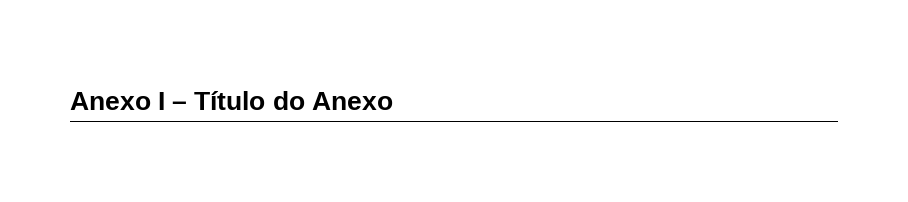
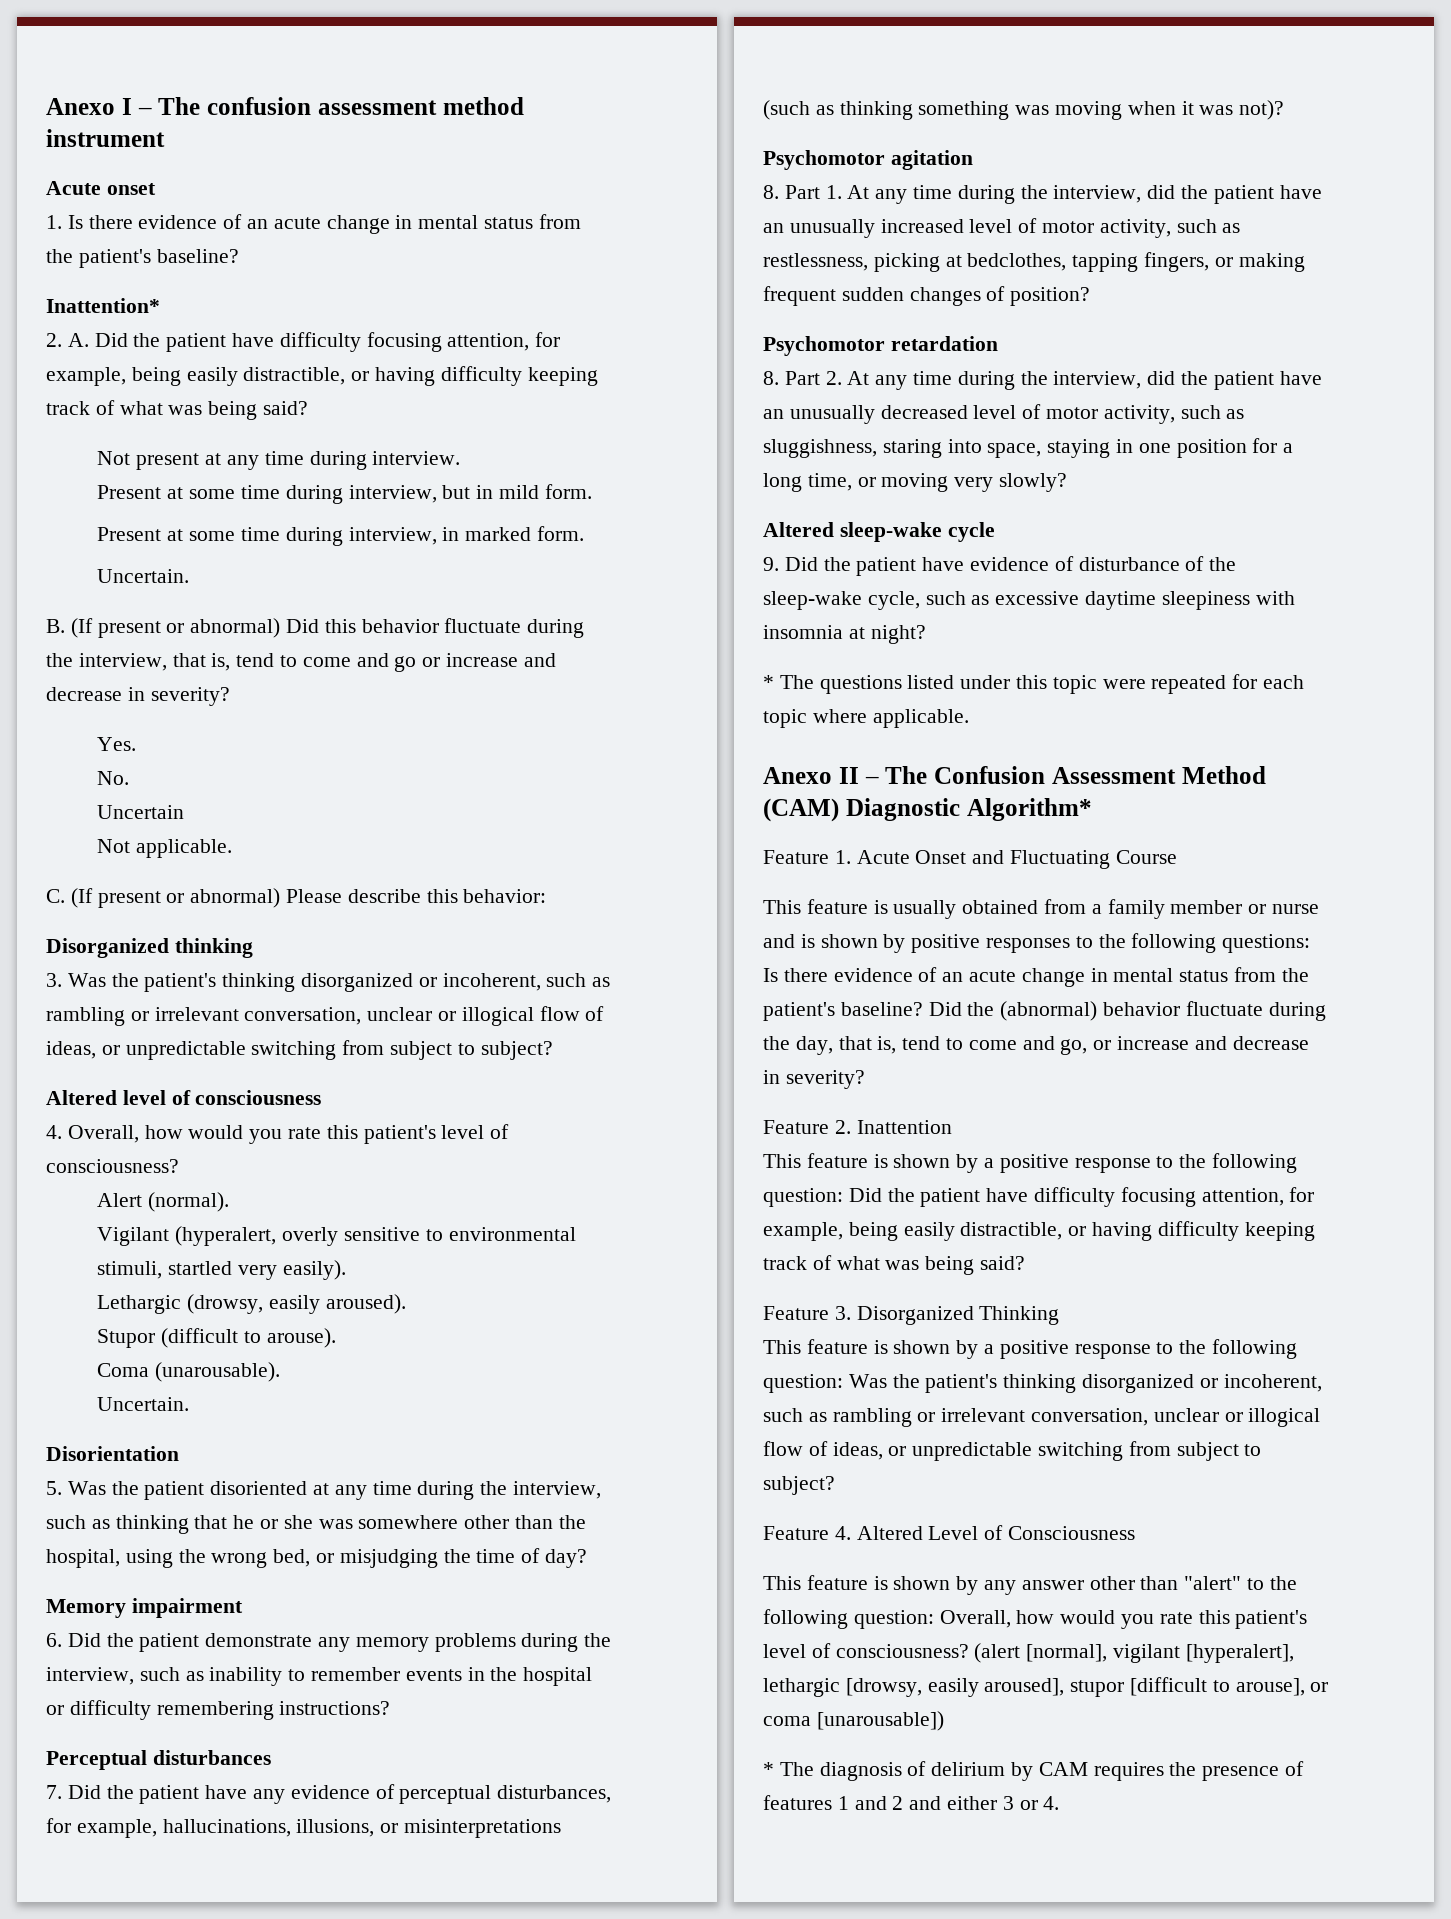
[194,91,393,110] Título do Anexo -> [158,97,524,115] [46,129,165,147] [46,181,156,195] [46,214,581,234] [46,249,239,268] [46,298,160,313] [46,332,561,352] [46,366,598,386] [46,400,309,420] [97,451,461,470] [97,484,592,504] [97,526,584,546] [97,569,190,583] [46,618,585,638] [46,653,556,672] [46,687,230,706] [97,737,137,751] [97,771,130,785] [97,805,185,819] [97,839,233,858] [46,888,547,908] [46,938,253,958] [46,973,611,992] [46,1006,605,1026] [46,1040,553,1060] [46,1090,322,1105] [46,1124,510,1144] [46,1159,179,1173] [97,1192,230,1212] [97,1226,576,1246] [97,1260,346,1280] [97,1294,406,1314] [97,1328,336,1348] [97,1362,281,1382] [97,1397,190,1411] [46,1446,179,1461] [46,1481,602,1500] [46,1515,586,1534] [46,1548,588,1568] [46,1598,243,1618] [46,1633,612,1652] [46,1667,593,1686] [46,1700,391,1720] [46,1750,271,1770] [46,1784,612,1804] [46,1818,562,1838] [763,100,1285,120] [763,150,973,170] [763,185,1322,204] [763,218,1241,238] [763,252,1305,272] [763,286,1091,306] [763,336,998,356] [763,371,1322,390] [763,404,1245,424] [763,438,1294,458] [763,473,1068,492] [763,522,995,542] [763,556,1237,576] [763,591,1295,610] [763,625,926,644] [763,674,1305,694] [763,709,969,728] [763,766,1266,784] [763,798,1092,822] [763,850,1177,869] [763,899,1320,919] [763,933,1311,953] [763,967,1309,987] [763,1001,1326,1021] [763,1036,1309,1055] [763,1070,865,1089] [763,1120,952,1134] [763,1153,1298,1173] [763,1187,1315,1207] [763,1221,1315,1241] [763,1255,1026,1275] [763,1306,1060,1325] [763,1339,1298,1359] [763,1374,1322,1393] [763,1408,1321,1427] [763,1441,1262,1461] [763,1476,835,1495] [763,1525,1136,1540] [763,1575,1297,1595] [763,1609,1308,1629] [763,1643,1294,1663] [763,1677,1329,1697] [763,1711,944,1731] [763,1761,1305,1781] [763,1795,1060,1810] The confusion assessment method instrument // Acute onset // 1. Is there evidence of an acute change in mental status from the patient's baseline? // Inattention* // 2. A. Did the patient have difficulty focusing attention, for example, being easily distractible, or having difficulty keeping track of what was being said? // Not present at any time during interview. // Present at some time during interview, but in mild form. // Present at some time during interview, in marked form. // Uncertain. // B. (If present or abnormal) Did this behavior fluctuate during the interview, that is, tend to come and go or increase and decrease in severity? // Yes. // No. // Uncertain // Not applicable. // C. (If present or abnormal) Please describe this behavior: // Disorganized thinking // 3. Was the patient's thinking disorganized or incoherent, such as rambling or irrelevant conversation, unclear or illogical flow of ideas, or unpredictable switching from subject to subject? // Altered level of consciousness // 4. Overall, how would you rate this patient's level of consciousness? // Alert (normal). // Vigilant (hyperalert, overly sensitive to environmental stimuli, startled very easily). // Lethargic (drowsy, easily aroused). // Stupor (difficult to arouse). // Coma (unarousable). // Uncertain. // Disorientation // 5. Was the patient disoriented at any time during the interview, such as thinking that he or she was somewhere other than the hospital, using the wrong bed, or misjudging the time of day? // Memory impairment // 6. Did the patient demonstrate any memory problems during the interview, such as inability to remember events in the hospital or difficulty remembering instructions? // Perceptual disturbances // 7. Did the patient have any evidence of perceptual disturbances, for example, hallucinations, illusions, or misinterpretations (such as thinking something was moving when it was not)? // Psychomotor agitation // 8. Part 1. At any time during the interview, did the patient have an unusually increased level of motor activity, such as restlessness, picking at bedclothes, tapping fingers, or making frequent sudden changes of position? // Psychomotor retardation // 8. Part 2. At any time during the interview, did the patient have an unusually decreased level of motor activity, such as sluggishness, staring into space, staying in one position for a long time, or moving very slowly? // Altered sleep-wake cycle // 9. Did the patient have evidence of disturbance of the sleep-wake cycle, such as excessive daytime sleepiness with insomnia at night? // * The questions listed under this topic were repeated for each topic where applicable. // Anexo II – The Confusion Assessment Method (CAM) Diagnostic Algorithm* // Feature 1. Acute Onset and Fluctuating Course // This feature is usually obtained from a family member or nurse and is shown by positive responses to the following questions: Is there evidence of an acute change in mental status from the patient's baseline? Did the (abnormal) behavior fluctuate during the day, that is, tend to come and go, or increase and decrease in severity? // Feature 2. Inattention // This feature is shown by a positive response to the following question: Did the patient have difficulty focusing attention, for example, being easily distractible, or having difficulty keeping track of what was being said? // Feature 3. Disorganized Thinking // This feature is shown by a positive response to the following question: Was the patient's thinking disorganized or incoherent, such as rambling or irrelevant conversation, unclear or illogical flow of ideas, or unpredictable switching from subject to subject? // Feature 4. Altered Level of Consciousness // This feature is shown by any answer other than "alert" to the following question: Overall, how would you rate this patient's level of consciousness? (alert [normal], vigilant [hyperalert], lethargic [drowsy, easily aroused], stupor [difficult to arouse], or coma [unarousable]) // * The diagnosis of delirium by CAM requires the presence of features 1 and 2 and either 3 or 4.

